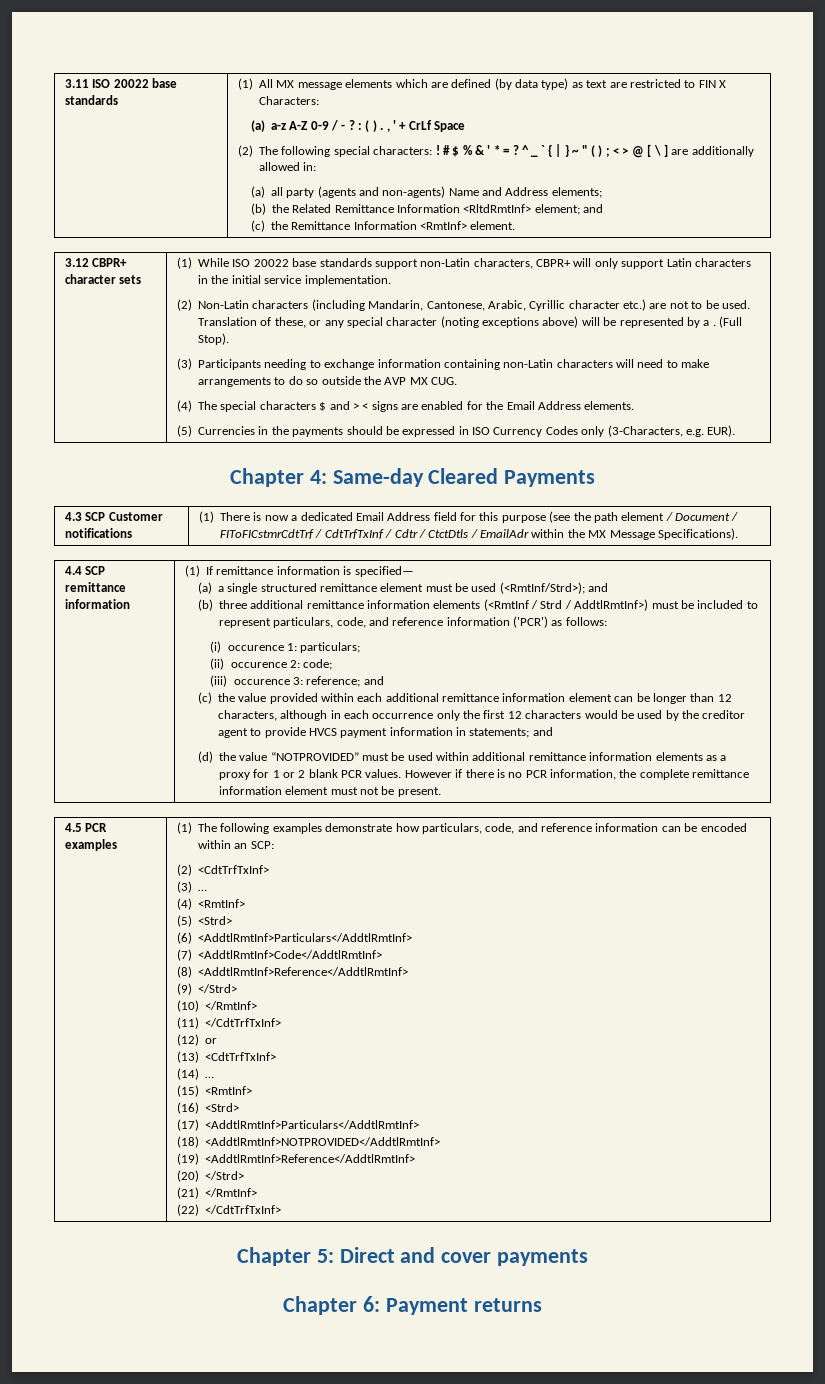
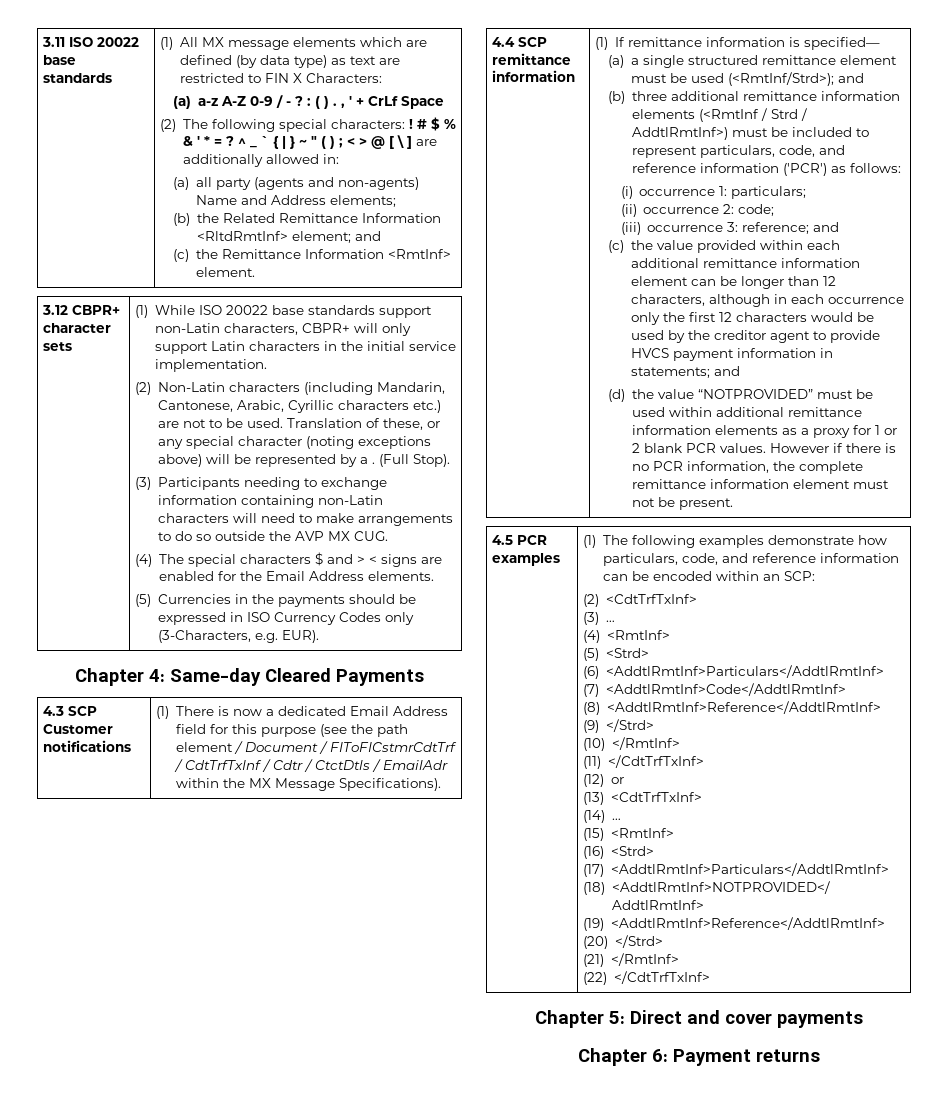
[568,300,620,309] character -> [337,400,409,410] characters
[227,645,284,651] occurence -> [639,189,716,196] occurrence
[230,662,287,668] occurence -> [643,207,720,214] occurrence
[233,679,290,685] occurence -> [647,225,724,232] occurrence

